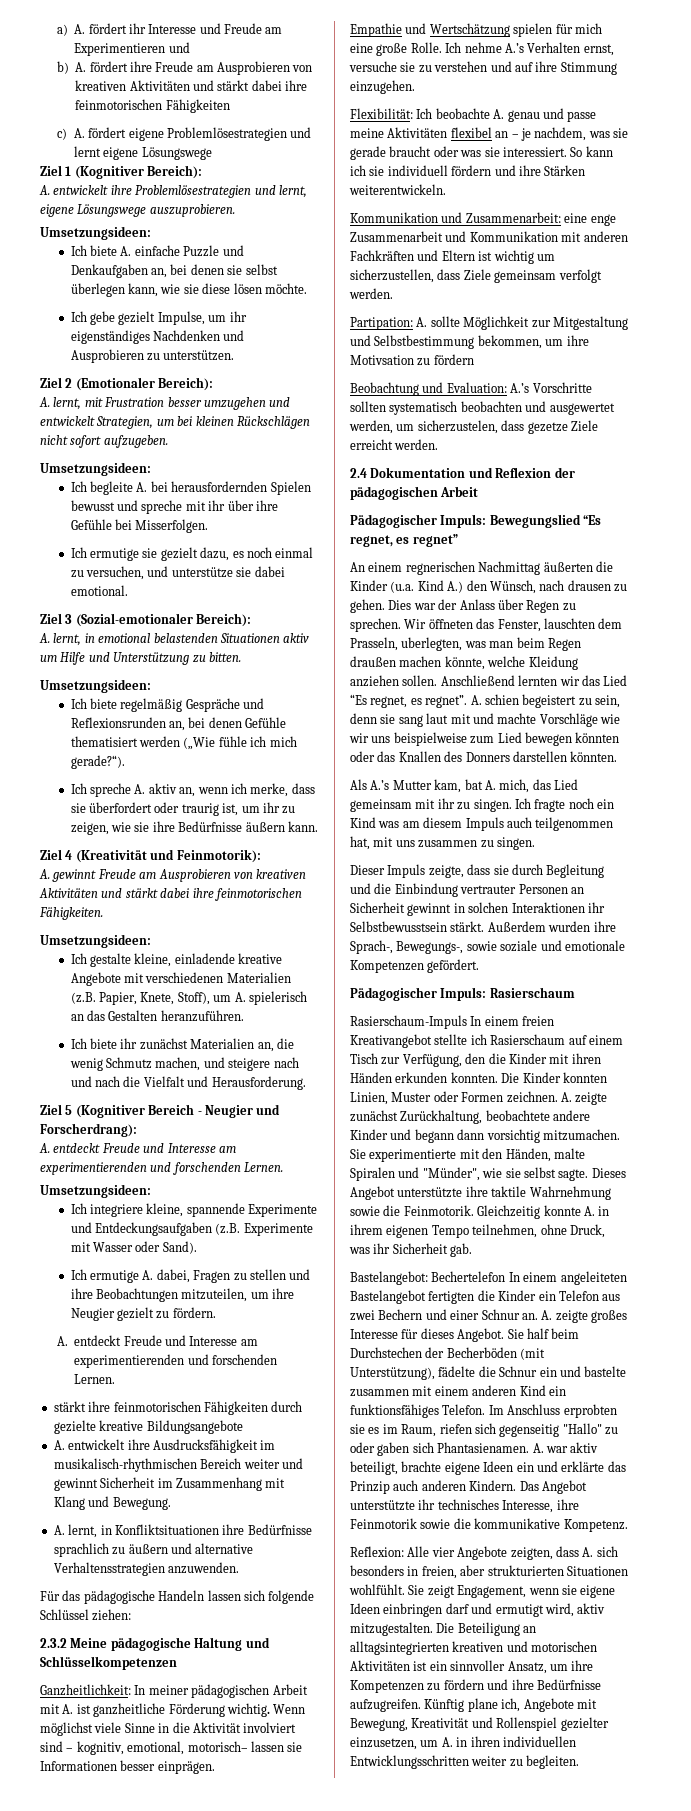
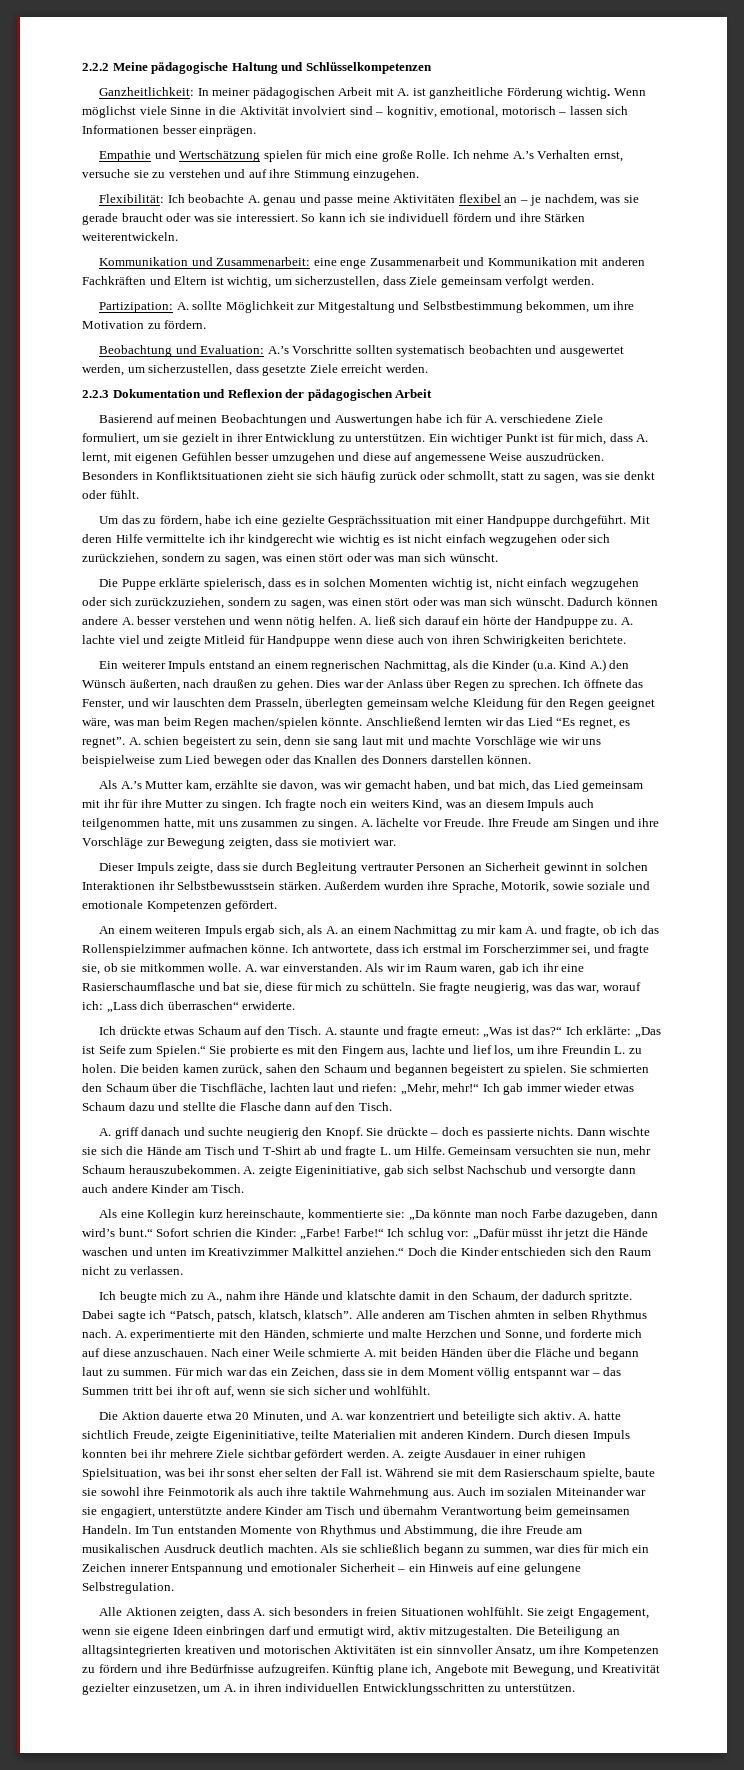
[56,23,283,36] [74,42,190,56] [56,61,313,75] [75,80,308,91] [75,99,230,113] [56,127,312,141] [73,146,212,160] [40,165,203,179] [39,185,307,198] [40,204,235,217] [40,226,151,240] [70,245,244,257] [70,264,278,278] [70,283,307,297] [70,311,247,325] [70,330,245,344] [70,349,235,363] [40,377,214,391] [39,397,291,410] [40,416,310,429] [40,435,168,448] [40,462,151,476] [70,481,311,495] [70,500,278,514] [70,519,209,533] [70,547,314,561] [70,566,285,580] [70,585,128,596] [40,613,252,627] [39,633,310,646] [40,652,241,665] [40,679,151,693] [70,698,265,712] [70,717,287,731] [70,736,297,750] [70,755,125,769] [70,783,315,797] [70,802,296,816] [70,821,318,835] [40,849,261,863] [39,869,307,882] [39,888,302,901] [39,907,103,920] [40,934,151,948] [70,953,283,967] [70,972,291,986] [70,991,307,1005] [70,1010,244,1022] [70,1038,294,1052] [69,1057,299,1071] [70,1076,306,1090] [40,1104,281,1118] [40,1123,137,1137] [39,1143,236,1153] [40,1162,284,1175] [40,1184,151,1198] [70,1203,318,1217] [70,1222,313,1236] [70,1241,197,1254] [70,1269,311,1283] [70,1288,295,1302] [70,1307,216,1321] [56,1335,258,1346] [74,1354,277,1368] [74,1374,116,1384] [53,1401,303,1415] [53,1420,243,1434] [53,1439,276,1453] [53,1458,303,1472] [53,1477,286,1491] [53,1496,171,1510] [53,1524,312,1538] [53,1543,254,1557] [53,1562,240,1576] [40,1590,315,1604] [40,1609,132,1621] [40,1638,67,1648] a) A. fördert ihr Interesse und Freude am Experimentieren und // b) A. fördert ihre Freude am Ausprobieren von kreativen Aktivitäten und stärkt dabei ihre feinmotorischen Fähigkeiten // c) A. fördert eigene Problemlösestrategien und lernt eigene Lösungswege // Ziel 1 (Kognitiver Bereich): // A. entwickelt ihre Problemlösestrategien und lernt, eigene Lösungswege auszuprobieren. // Umsetzungsideen: // Ich biete A. einfache Puzzle und Denkaufgaben an, bei denen sie selbst überlegen kann, wie sie diese lösen möchte. // Ich gebe gezielt Impulse, um ihr eigenständiges Nachdenken und Ausprobieren zu unterstützen. // Ziel 2 (Emotionaler Bereich): // A. lernt, mit Frustration besser umzugehen und entwickelt Strategien, um bei kleinen Rückschlägen nicht sofort aufzugeben. // Umsetzungsideen: // Ich begleite A. bei herausfordernden Spielen bewusst und spreche mit ihr über ihre Gefühle bei Misserfolgen. // Ich ermutige sie gezielt dazu, es noch einmal zu versuchen, und unterstütze sie dabei emotional. // Ziel 3 (Sozial-emotionaler Bereich): // A. lernt, in emotional belastenden Situationen aktiv um Hilfe und Unterstützung zu bitten. // Umsetzungsideen: // Ich biete regelmäßig Gespräche und Reflexionsrunden an, bei denen Gefühle thematisiert werden („Wie fühle ich mich gerade?“). // Ich spreche A. aktiv an, wenn ich merke, dass sie überfordert oder traurig ist, um ihr zu zeigen, wie sie ihre Bedürfnisse äußern kann. // Ziel 4 (Kreativität und Feinmotorik): // A. gewinnt Freude am Ausprobieren von kreativen Aktivitäten und stärkt dabei ihre feinmotorischen Fähigkeiten. // Umsetzungsideen: // Ich gestalte kleine, einladende kreative Angebote mit verschiedenen Materialien (z.B. Papier, Knete, Stoff), um A. spielerisch an das Gestalten heranzuführen. // Ich biete ihr zunächst Materialien an, die wenig Schmutz machen, und steigere nach und nach die Vielfalt und Herausforderung. // Ziel 5 (Kognitiver Bereich - Neugier und Forscherdrang): // A. entdeckt Freude und Interesse am experimentierenden und forschenden Lernen. // Umsetzungsideen: // Ich integriere kleine, spannende Experimente und Entdeckungsaufgaben (z.B. Experimente mit Wasser oder Sand). // Ich ermutige A. dabei, Fragen zu stellen und ihre Beobachtungen mitzuteilen, um ihre Neugier gezielt zu fördern. // A. entdeckt Freude und Interesse am experimentierenden und forschenden Lernen. // stärkt ihre feinmotorischen Fähigkeiten durch gezielte kreative Bildungsangebote // A. entwickelt ihre Ausdrucksfähigkeit im musikalisch-rhythmischen Bereich weiter und gewinnt Sicherheit im Zusammenhang mit Klang und Bewegung. // A. lernt, in Konfliktsituationen ihre Bedürfnisse sprachlich zu äußern und alternative Verhaltensstrategien anzuwenden. // Für das pädagogische Handeln lassen sich folgende Schlüssel ziehen: // 2.3.2 -> [82,63,109,71] 2.2.2
[187,1741,303,1752] motorisch– lassen sie -> [501,106,629,115] motorisch – lassen sich
[493,250,534,264] wichtig -> [227,276,272,288] wichtig,
[350,317,413,330] Partipation: -> [99,302,174,313] Partizipation:
[350,354,474,366] Motivsation zu fördern -> [82,320,207,329] Motivation zu fördern.
[417,420,568,434] sicherzustelen, dass gezetze -> [148,364,307,376] sicherzustellen, dass gesetzte
[350,468,367,478] 2.4 -> [82,390,109,398] 2.2.3
[350,514,602,528] [350,534,458,547] [350,561,593,575] Pädagogischer Impuls: Bewegungslied “Es regnet, es regnet” // An einem regnerischen Nachmittag äußerten -> [99,414,603,426] [82,433,649,445] [82,452,604,464] [82,471,655,483] [82,490,139,499] [99,515,650,527] [82,534,611,546] [82,553,498,565] [99,578,639,590] [82,597,658,609] [82,616,633,628] [82,635,626,647] [99,660,469,672] Basierend auf meinen Beobachtungen und Auswertungen habe ich für A. verschiedene Ziele formuliert, um sie gezielt in ihrer Entwicklung zu unterstützen. Ein wichtiger Punkt ist für mich, dass A. lernt, mit eigenen Gefühlen besser umzugehen und diese auf angemessene Weise auszudrücken. Besonders in Konfliktsituationen zieht sie sich häufig zurück oder schmollt, statt zu sagen, was sie denkt oder fühlt. // Um das zu fördern, habe ich eine gezielte Gesprächssituation mit einer Handpuppe durchgeführt. Mit deren Hilfe vermittelte ich ihr kindgerecht wie wichtig es ist nicht einfach wegzugehen oder sich zurückziehen, sondern zu sagen, was einen stört oder was man sich wünscht. // Die Puppe erklärte spielerisch, dass es in solchen Momenten wichtig ist, nicht einfach wegzugehen oder sich zurückzuziehen, sondern zu sagen, was einen stört oder was man sich wünscht. Dadurch können andere A. besser verstehen und wenn nötig helfen. A. ließ sich darauf ein hörte der Handpuppe zu. A. lachte viel und zeigte Mitleid für Handpuppe wenn diese auch von ihren Schwirigkeiten berichtete. // Ein weiterer Impuls entstand an einem regnerischen Nachmittag, als
[489,580,611,594] Wünsch, nach drausen -> [82,679,257,691] Wünsch äußerten, nach draußen
[404,618,623,632] [350,637,581,651] [350,656,578,670] [350,675,438,687] Wir öffneten das Fenster, lauschten dem Prasseln, uberlegten, was man beim Regen draußen machen könnte, welche Kleidung anziehen sollen. -> [563,679,644,688] [82,698,655,710] [82,717,363,729] Ich öffnete das Fenster, und wir lauschten dem Prasseln, überlegten gemeinsam welche Kleidung für den Regen geeignet wäre, was man beim Regen machen/spielen könnte.
[575,732,620,743] könnten -> (262, 761) none
[570,751,618,762] könnten. -> [487,755,532,764] können.
[464,779,496,790] bat A. -> [215,780,496,792] erzählte sie davon, was wir gemacht haben, und bat
(455, 803) none -> [122,799,204,808] für ihre Mutter
[350,817,420,828] Kind was am -> [370,799,483,811] weiters Kind, was an
[350,836,370,850] hat, -> [163,818,194,830] hatte,
(535, 843) none -> [360,818,660,830] [82,837,396,849] A. lächelte vor Freude. Ihre Freude am Singen und ihre Vorschläge zur Bewegung zeigten, dass sie motiviert war.
[350,883,458,897] und die Einbindung -> (358, 868) none
[450,921,485,932] stärkt. -> [278,881,321,890] stärken.
[350,940,464,954] Sprach-, Bewegungs-, -> [451,881,550,893] Sprache, Motorik,
[350,987,575,1001] [350,1015,555,1029] [350,1034,623,1048] [350,1053,601,1067] [350,1072,607,1083] [350,1091,608,1105] [350,1110,591,1124] [350,1129,620,1143] [350,1148,585,1162] [350,1167,626,1181] [350,1186,611,1200] [350,1205,610,1219] [350,1224,605,1238] [349,1243,473,1257] [350,1271,627,1285] [350,1290,621,1304] [350,1309,627,1323] [350,1328,580,1342] [350,1347,546,1360] [350,1366,627,1380] [350,1385,566,1397] [350,1404,617,1418] [350,1423,618,1437] [350,1442,599,1456] [350,1461,626,1475] [350,1480,587,1494] [350,1499,579,1513] [350,1518,628,1532] [350,1546,508,1560] Pädagogischer Impuls: Rasierschaum // Rasierschaum-Impuls In einem freien Kreativangebot stellte ich Rasierschaum auf einem Tisch zur Verfügung, den die Kinder mit ihren Händen erkunden konnten. Die Kinder konnten Linien, Muster oder Formen zeichnen. A. zeigte zunächst Zurückhaltung, beobachtete andere Kinder und begann dann vorsichtig mitzumachen. Sie experimentierte mit den Händen, malte Spiralen und "Münder", wie sie selbst sagte. Dieses Angebot unterstützte ihre taktile Wahrnehmung sowie die Feinmotorik. Gleichzeitig konnte A. in ihrem eigenen Tempo teilnehmen, ohne Druck, was ihr Sicherheit gab. // Bastelangebot: Bechertelefon In einem angeleiteten Bastelangebot fertigten die Kinder ein Telefon aus zwei Bechern und einer Schnur an. A. zeigte großes Interesse für dieses Angebot. Sie half beim Durchstechen der Becherböden (mit Unterstützung), fädelte die Schnur ein und bastelte zusammen mit einem anderen Kind ein funktionsfähiges Telefon. Im Anschluss erprobten sie es im Raum, riefen sich gegenseitig "Hallo" zu oder gaben sich Phantasienamen. A. war aktiv beteiligt, brachte eigene Ideen ein und erklärte das Prinzip auch anderen Kindern. Das Angebot unterstützte ihr technisches Interesse, ihre Feinmotorik sowie die kommunikative Kompetenz. // Reflexion: Alle vier Angebote -> [99,925,659,937] [82,944,650,956] [82,963,585,975] [82,982,641,994] [82,1001,296,1013] [99,1026,661,1038] [82,1045,642,1057] [82,1064,650,1076] [82,1083,634,1095] [82,1102,392,1111] [99,1127,651,1139] [82,1146,652,1158] [82,1165,636,1177] [82,1184,245,1193] [99,1209,658,1221] [82,1228,649,1240] [82,1247,651,1256] [82,1266,184,1275] [99,1291,633,1303] [82,1310,648,1322] [82,1329,643,1341] [82,1348,639,1360] [82,1367,622,1379] [82,1386,430,1398] [99,1411,621,1423] [82,1430,630,1442] [82,1449,586,1461] [82,1468,656,1480] [82,1487,647,1499] [82,1506,630,1518] [82,1525,583,1537] [82,1544,650,1556] [82,1563,581,1575] [82,1582,174,1594] [99,1607,177,1616] An einem weiteren Impuls ergab sich, als A. an einem Nachmittag zu mir kam A. und fragte, ob ich das Rollenspielzimmer aufmachen könne. Ich antwortete, dass ich erstmal im Forscherzimmer sei, und fragte sie, ob sie mitkommen wolle. A. war einverstanden. Als wir im Raum waren, gab ich ihr eine Rasierschaumflasche und bat sie, diese für mich zu schütteln. Sie fragte neugierig, was das war, worauf ich: „Lass dich überraschen“ erwiderte. // Ich drückte etwas Schaum auf den Tisch. A. staunte und fragte erneut: „Was ist das?“ Ich erklärte: „Das ist Seife zum Spielen.“ Sie probierte es mit den Fingern aus, lachte und lief los, um ihre Freundin L. zu holen. Die beiden kamen zurück, sahen den Schaum und begannen begeistert zu spielen. Sie schmierten den Schaum über die Tischfläche, lachten laut und riefen: „Mehr, mehr!“ Ich gab immer wieder etwas Schaum dazu und stellte die Flasche dann auf den Tisch. // A. griff danach und suchte neugierig den Knopf. Sie drückte – doch es passierte nichts. Dann wischte sie sich die Hände am Tisch und T-Shirt ab und fragte L. um Hilfe. Gemeinsam versuchten sie nun, mehr Schaum herauszubekommen. A. zeigte Eigeninitiative, gab sich selbst Nachschub und versorgte dann auch andere Kinder am Tisch. // Als eine Kollegin kurz hereinschaute, kommentierte sie: „Da könnte man noch Farbe dazugeben, dann wird’s bunt.“ Sofort schrien die Kinder: „Farbe! Farbe!“ Ich schlug vor: „Dafür müsst ihr jetzt die Hände waschen und unten im Kreativzimmer Malkittel anziehen.“ Doch die Kinder entschieden sich den Raum nicht zu verlassen. // Ich beugte mich zu A., nahm ihre Hände und klatschte damit in den Schaum, der dadurch spritzte. Dabei sagte ich “Patsch, patsch, klatsch, klatsch”. Alle anderen am Tischen ahmten in selben Rhythmus nach. A. experimentierte mit den Händen, schmierte und malte Herzchen und Sonne, und forderte mich auf diese anzuschauen. Nach einer Weile schmierte A. mit beiden Händen über die Fläche und begann laut zu summen. Für mich war das ein Zeichen, dass sie in dem Moment völlig entspannt war – das Summen tritt bei ihr oft auf, wenn sie sich sicher und wohlfühlt. // Die Aktion dauerte etwa 20 Minuten, und A. war konzentriert und beteiligte sich aktiv. A. hatte sichtlich Freude, zeigte Eigeninitiative, teilte Materialien mit anderen Kindern. Durch diesen Impuls konnten bei ihr mehrere Ziele sichtbar gefördert werden. A. zeigte Ausdauer in einer ruhigen Spielsituation, was bei ihr sonst eher selten der Fall ist. Während sie mit dem Rasierschaum spielte, baute sie sowohl ihre Feinmotorik als auch ihre taktile Wahrnehmung aus. Auch im sozialen Miteinander war sie engagiert, unterstützte andere Kinder am Tisch und übernahm Verantwortung beim gemeinsamen Handeln. Im Tun entstanden Momente von Rhythmus und Abstimmung, die ihre Freude am musikalischen Ausdruck deutlich machten. Als sie schließlich begann zu summen, war dies für mich ein Zeichen innerer Entspannung und emotionaler Sicherheit – ein Hinweis auf eine gelungene Selbstregulation. // Alle Aktionen
[421,1565,564,1579] freien, aber strukturierten -> [366,1607,398,1616] freien
[411,1717,558,1731] Kreativität und Rollenspiel -> [577,1664,660,1673] und Kreativität
[471,1755,580,1769] weiter zu begleiten. -> [488,1684,575,1692] zu unterstützen.

